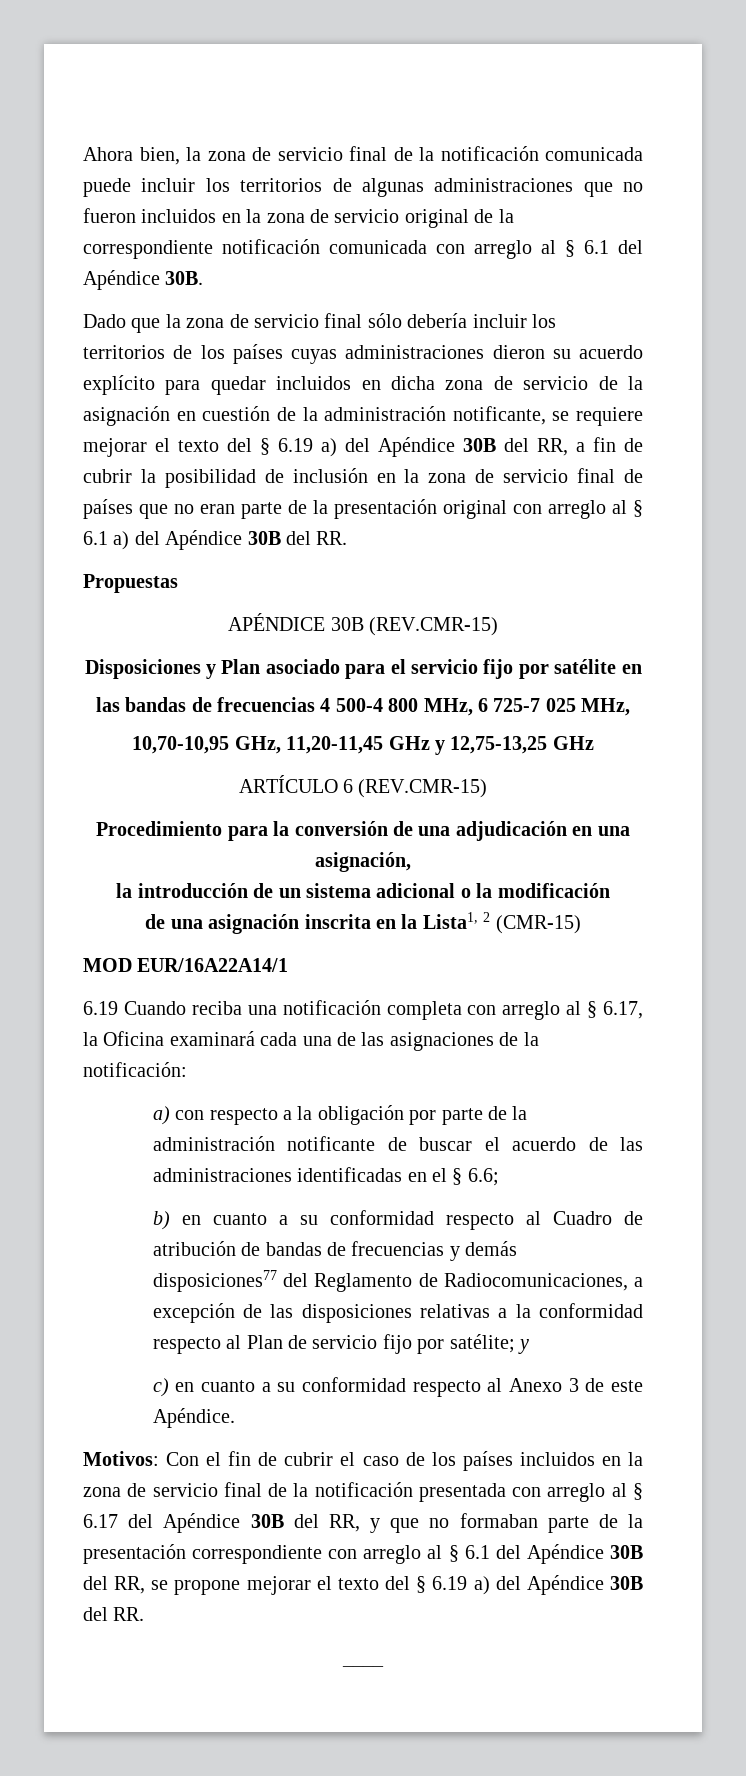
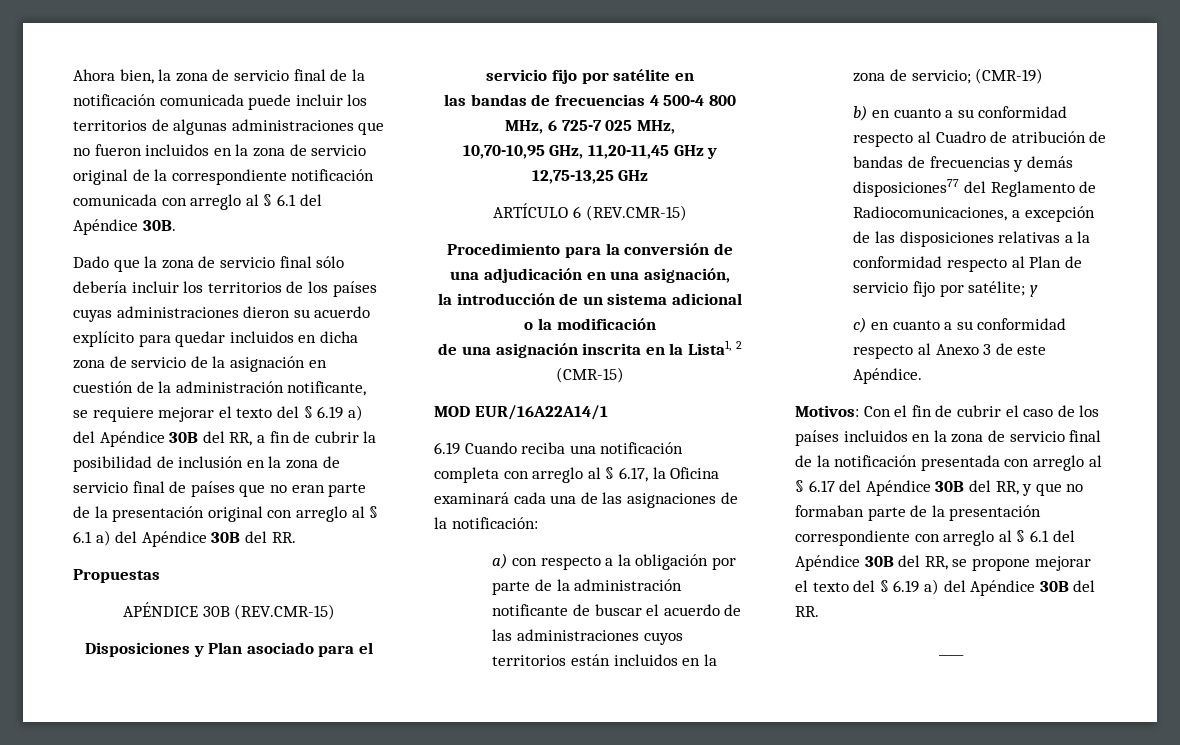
[297,1167,499,1186] identificadas en el § 6.6; -> [643,632,683,645] [492,654,717,666] [853,68,1044,84] cuyos territorios están incluidos en la zona de servicio; (CMR-19)

